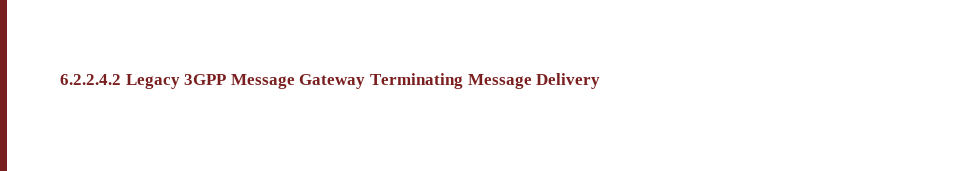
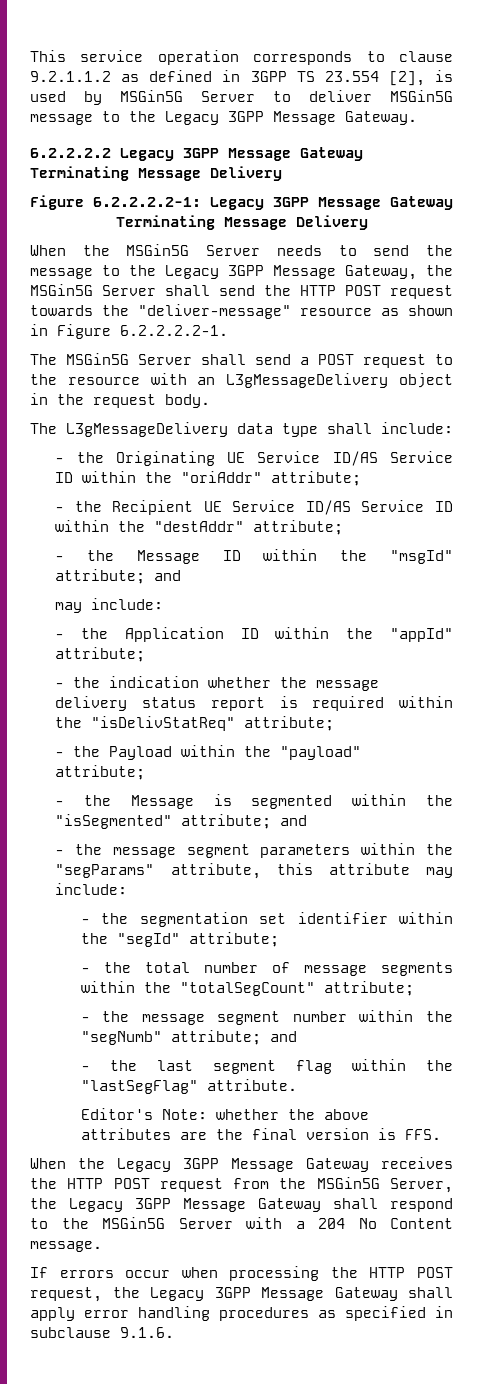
[60,73,601,89] 6.2.2.4.2 Legacy 3GPP Message Gateway Terminating Message Delivery -> [30,50,453,65] [30,70,453,86] [30,90,453,105] [30,111,417,125] [30,147,363,161] [30,166,282,181] [30,195,453,210] [115,215,368,230] [30,244,454,256] [30,265,453,280] [30,284,453,299] [30,304,453,319] [30,324,228,339] [30,353,453,368] [30,373,454,388] [30,393,210,408] [30,422,453,437] [55,451,453,466] [55,471,362,486] [55,500,453,515] [55,520,344,535] [55,549,453,564] [55,569,182,584] [55,598,164,613] [55,627,453,642] [55,647,146,662] [55,676,380,691] [55,696,454,711] [55,716,335,731] [55,745,362,760] [55,765,146,780] [55,794,453,809] [55,814,308,829] [55,843,453,858] [55,863,453,879] [55,883,128,895] [80,912,454,927] [80,932,279,947] [80,962,454,976] [80,981,414,996] [80,1010,454,1025] [80,1030,297,1045] [80,1059,454,1074] [80,1079,297,1094] [80,1108,369,1120] [80,1128,441,1140] [30,1157,453,1172] [30,1177,453,1193] [30,1198,453,1212] [30,1217,453,1229] [30,1241,102,1252] [30,1266,453,1281] [30,1287,453,1302] [30,1306,453,1321] [30,1327,174,1338] This service operation corresponds to clause 9.2.1.1.2 as defined in 3GPP TS 23.554 [2], is used by MSGin5G Server to deliver MSGin5G message to the Legacy 3GPP Message Gateway. // 6.2.2.2.2 Legacy 3GPP Message Gateway Terminating Message Delivery // Figure 6.2.2.2.2-1: Legacy 3GPP Message Gateway Terminating Message Delivery // When the MSGin5G Server needs to send the message to the Legacy 3GPP Message Gateway, the MSGin5G Server shall send the HTTP POST request towards the "deliver-message" resource as shown in Figure 6.2.2.2.2-1. // The MSGin5G Server shall send a POST request to the resource with an L3gMessageDelivery object in the request body. // The L3gMessageDelivery data type shall include: // - the Originating UE Service ID/AS Service ID within the "oriAddr" attribute; // - the Recipient UE Service ID/AS Service ID within the "destAddr" attribute; // - the Message ID within the "msgId" attribute; and // may include: // - the Application ID within the "appId" attribute; // - the indication whether the message delivery status report is required within the "isDelivStatReq" attribute; // - the Payload within the "payload" attribute; // - the Message is segmented within the "isSegmented" attribute; and // - the message segment parameters within the "segParams" attribute, this attribute may include: // - the segmentation set identifier within the "segId" attribute; // - the total number of message segments within the "totalSegCount" attribute; // - the message segment number within the "segNumb" attribute; and // - the last segment flag within the "lastSegFlag" attribute. // Editor's Note: whether the above attributes are the final version is FFS. // When the Legacy 3GPP Message Gateway receives the HTTP POST request from the MSGin5G Server, the Legacy 3GPP Message Gateway shall respond to the MSGin5G Server with a 204 No Content message. // If errors occur when processing the HTTP POST request, the Legacy 3GPP Message Gateway shall apply error handling procedures as specified in subclause 9.1.6.

